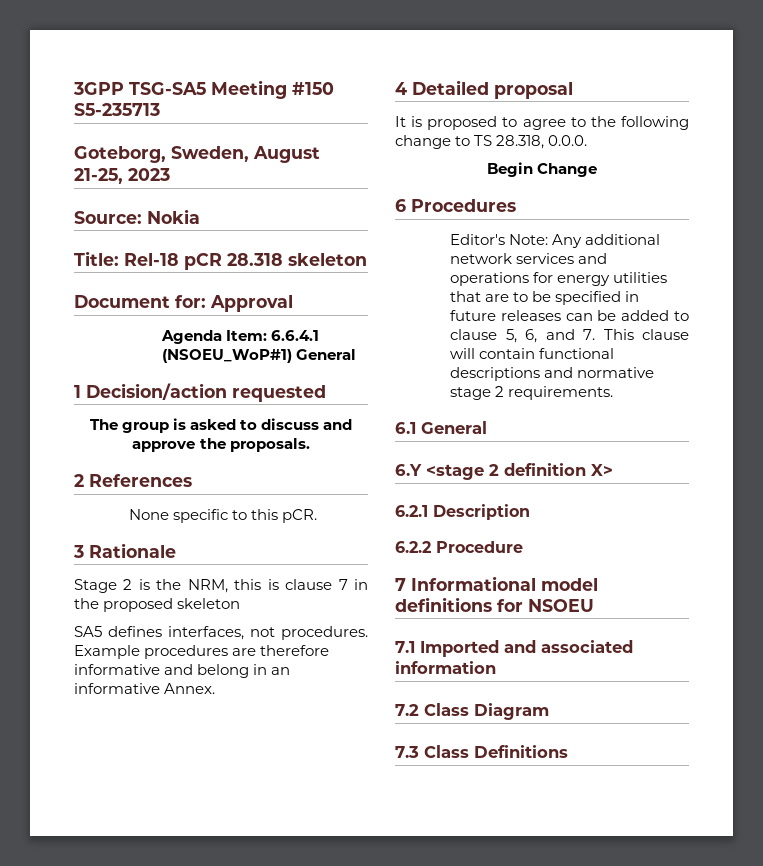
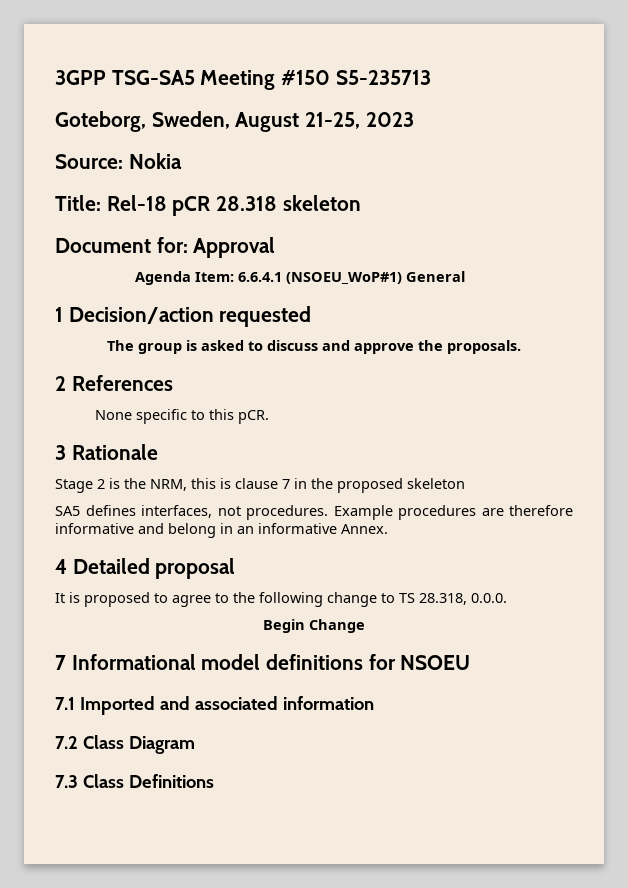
[395,199,516,212] [450,234,661,248] [450,253,608,264] [450,272,668,286] [450,291,640,305] [450,310,689,321] [450,329,689,343] [450,348,615,359] [450,367,655,381] [450,386,614,400] [395,421,487,434] [395,463,613,480] [395,504,530,520] [395,541,523,553] // 6 Procedures // Editor's Note: Any additional network services and operations for energy utilities that are to be specified in future releases can be added to clause 5, 6, and 7. This clause will contain functional descriptions and normative stage 2 requirements. // 6.1 General // 6.Y <stage 2 definition X> // 6.2.1 Description // 6.2.2 Procedure -> (365, 626) none

